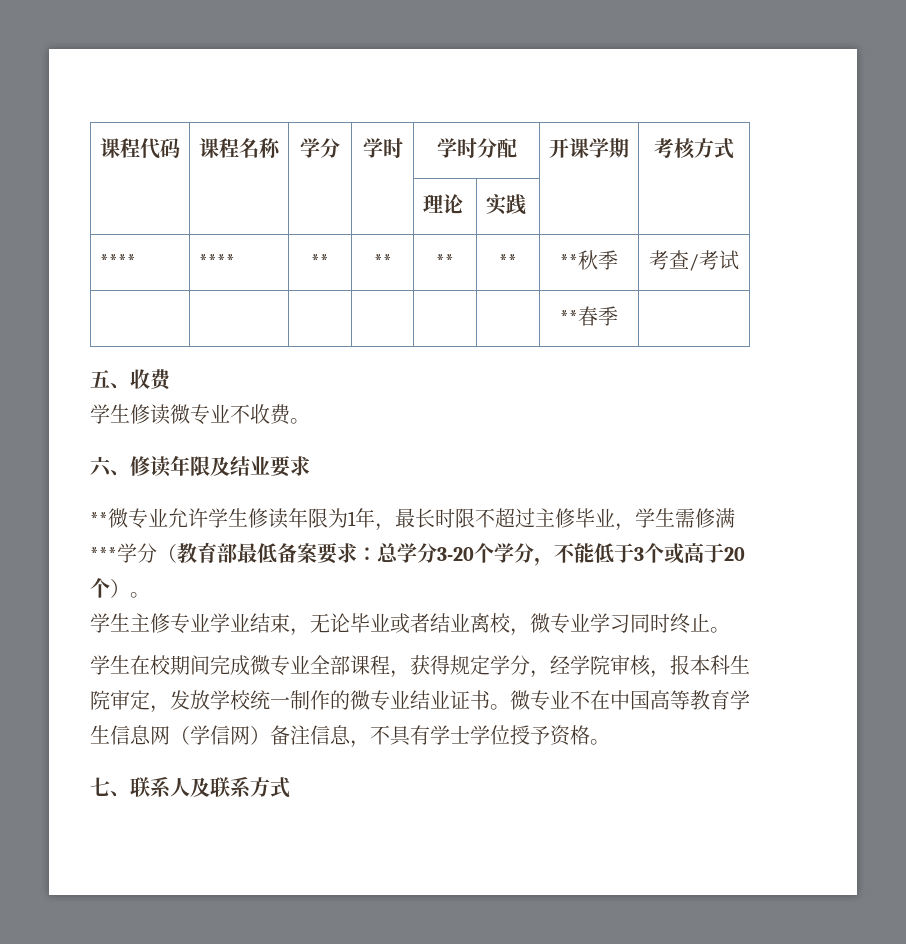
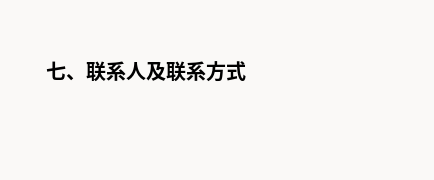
[99,138,180,159] [198,138,281,158] [300,138,340,158] [362,138,403,158] [436,138,517,158] [549,138,629,158] [654,138,734,159] [422,194,463,214] [485,194,526,215] [99,254,136,268] [198,254,235,268] [311,254,329,268] [373,254,392,268] [436,254,454,268] [499,254,517,268] [560,250,618,270] [649,250,739,271] [560,306,618,326] [90,369,172,390] [90,404,310,425] [90,455,310,477] [90,508,735,531] [90,542,745,566] [90,578,150,598] [90,613,730,636] [90,655,750,678] [90,690,750,713] [90,725,610,748] 课程代码 | 课程名称 | 学分 | 学时 | 学时分配 | 开课学期 | 考核方式 // | | | | 理论 | 实践 | | // **** | **** | ** | ** | ** | ** | **秋季 | 考查/考试 // | | | | | | **春季 | // 五、收费 // 学生修读微专业不收费。 // 六、修读年限及结业要求 // **微专业允许学生修读年限为1年，最长时限不超过主修毕业，学生需修满***学分（教育部最低备案要求：总学分3-20个学分，不能低于3个或高于20个）。 // 学生主修专业学业结束，无论毕业或者结业离校，微专业学习同时终止。 // 学生在校期间完成微专业全部课程，获得规定学分，经学院审核，报本科生院审定，发放学校统一制作的微专业结业证书。微专业不在中国高等教育学生信息网（学信网）备注信息，不具有学士学位授予资格。 // -> (46, 70) none

